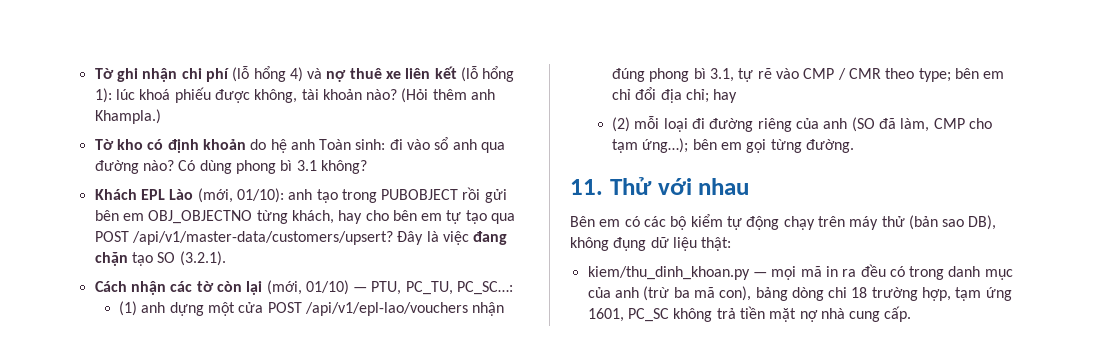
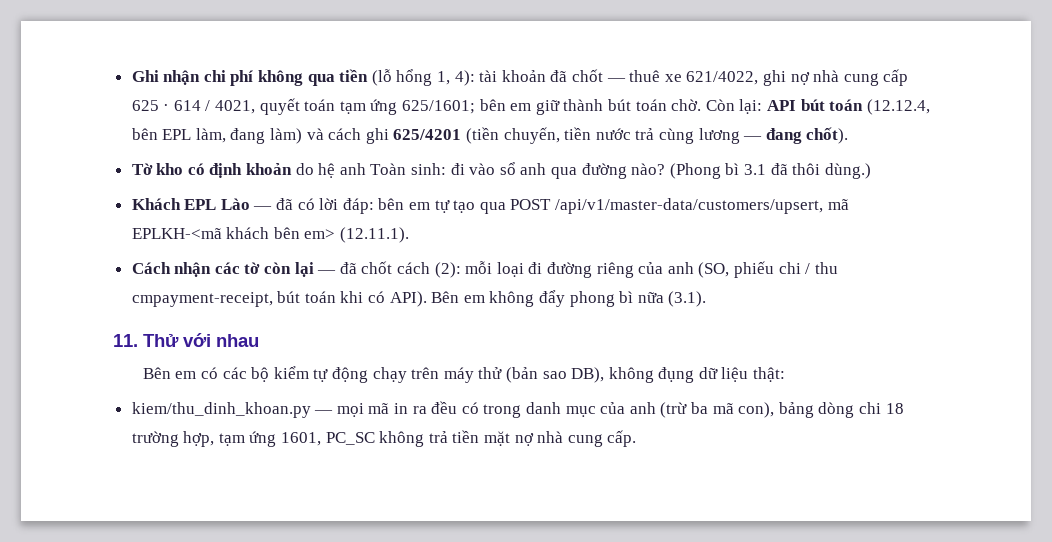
[94,68,138,82] Tờ ghi -> [131,70,159,82] Ghi
[232,66,515,82] [94,87,496,103] [94,109,161,124] (lỗ hổng 4) và nợ thuê xe liên kết (lỗ hổng 1): lúc khoá phiếu được không, tài khoản nào? (Hỏi thêm anh Khampla.) -> [258,69,909,86] [131,98,930,115] [131,127,849,144] không qua tiền (lỗ hổng 1, 4): tài khoản đã chốt — thuê xe 621/4022, ghi nợ nhà cung cấp 625 · 614 / 4021, quyết toán tạm ứng 625/1601; bên em giữ thành bút toán chờ. Còn lại: API bút toán (12.12.4, bên EPL làm, đang làm) và cách ghi 625/4201 (tiền chuyến, tiền nước trả cùng lương — đang chốt).
[178,160,367,174] [94,187,507,203] [94,210,389,224] Có dùng phong bì 3.1 không? // Khách EPL Lào (mới, 01/10): anh tạo trong PUBOBJECT rồi gửi bên em OBJ_OBJECTNO từng khách, hay cho -> [669,163,871,179] [131,198,374,214] (Phong bì 3.1 đã thôi dùng.) // Khách EPL Lào — đã có lời đáp:
[131,231,508,245] [94,251,226,266] /api/v1/master-data/customers/upsert? Đây là việc đang chặn tạo SO (3.2.1). -> [554,198,849,214] [131,227,410,243] /api/v1/master-data/customers/upsert, mã EPLKH-<mã khách bên em> (12.11.1).
[266,280,514,295] [119,301,505,316] [612,68,1005,82] [612,87,738,103] [612,117,631,132] (mới, 01/10) — PTU, PC_TU, PC_SC…: // (1) anh dựng một cửa POST /api/v1/epl-lao/vouchers nhận đúng phong bì 3.1, tự rẽ vào CMP / CMR theo type; bên em chỉ đổi địa chỉ; hay // (2) -> [317,261,461,278] — đã chốt cách (2):
[851,117,992,132] [612,138,855,153] (SO đã làm, CMP cho tạm ứng…); bên em gọi từng đường. -> [698,261,838,278] [131,290,707,307] (SO, phiếu chi / thu cmpayment-receipt, bút toán khi có API). Bên em không đẩy phong bì nữa (3.1).

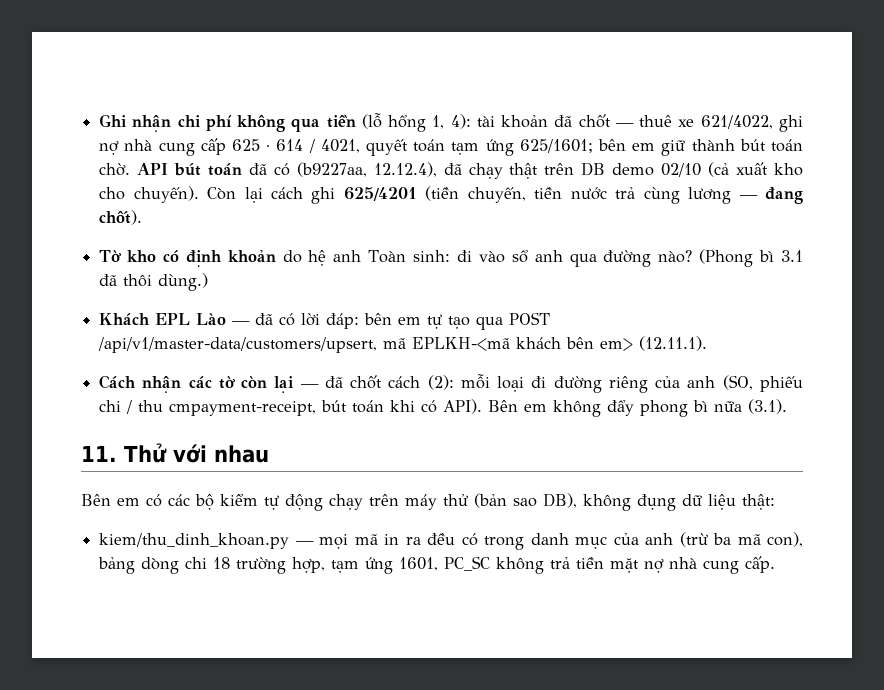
[705,99,763,114] Còn lại: -> (131, 169) none
[866,99,930,115] [131,128,324,144] (12.12.4, bên EPL làm, đang làm) và -> [248,162,803,179] [99,186,263,203] đã có (b9227aa, 12.12.4), đã chạy thật trên DB demo 02/10 (cả xuất kho cho chuyến). Còn lại

